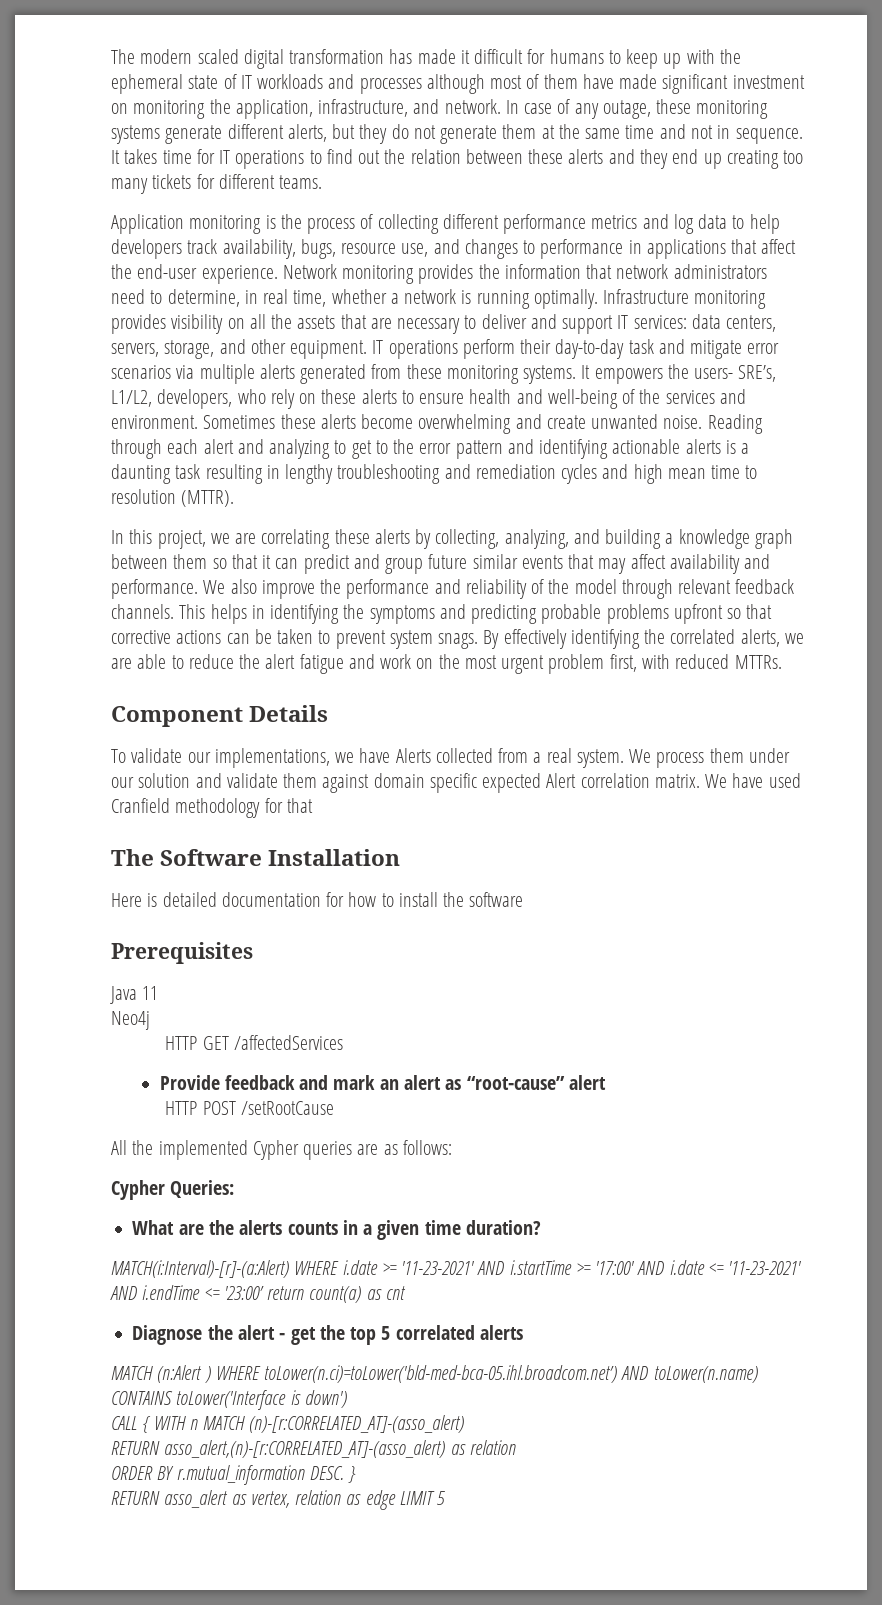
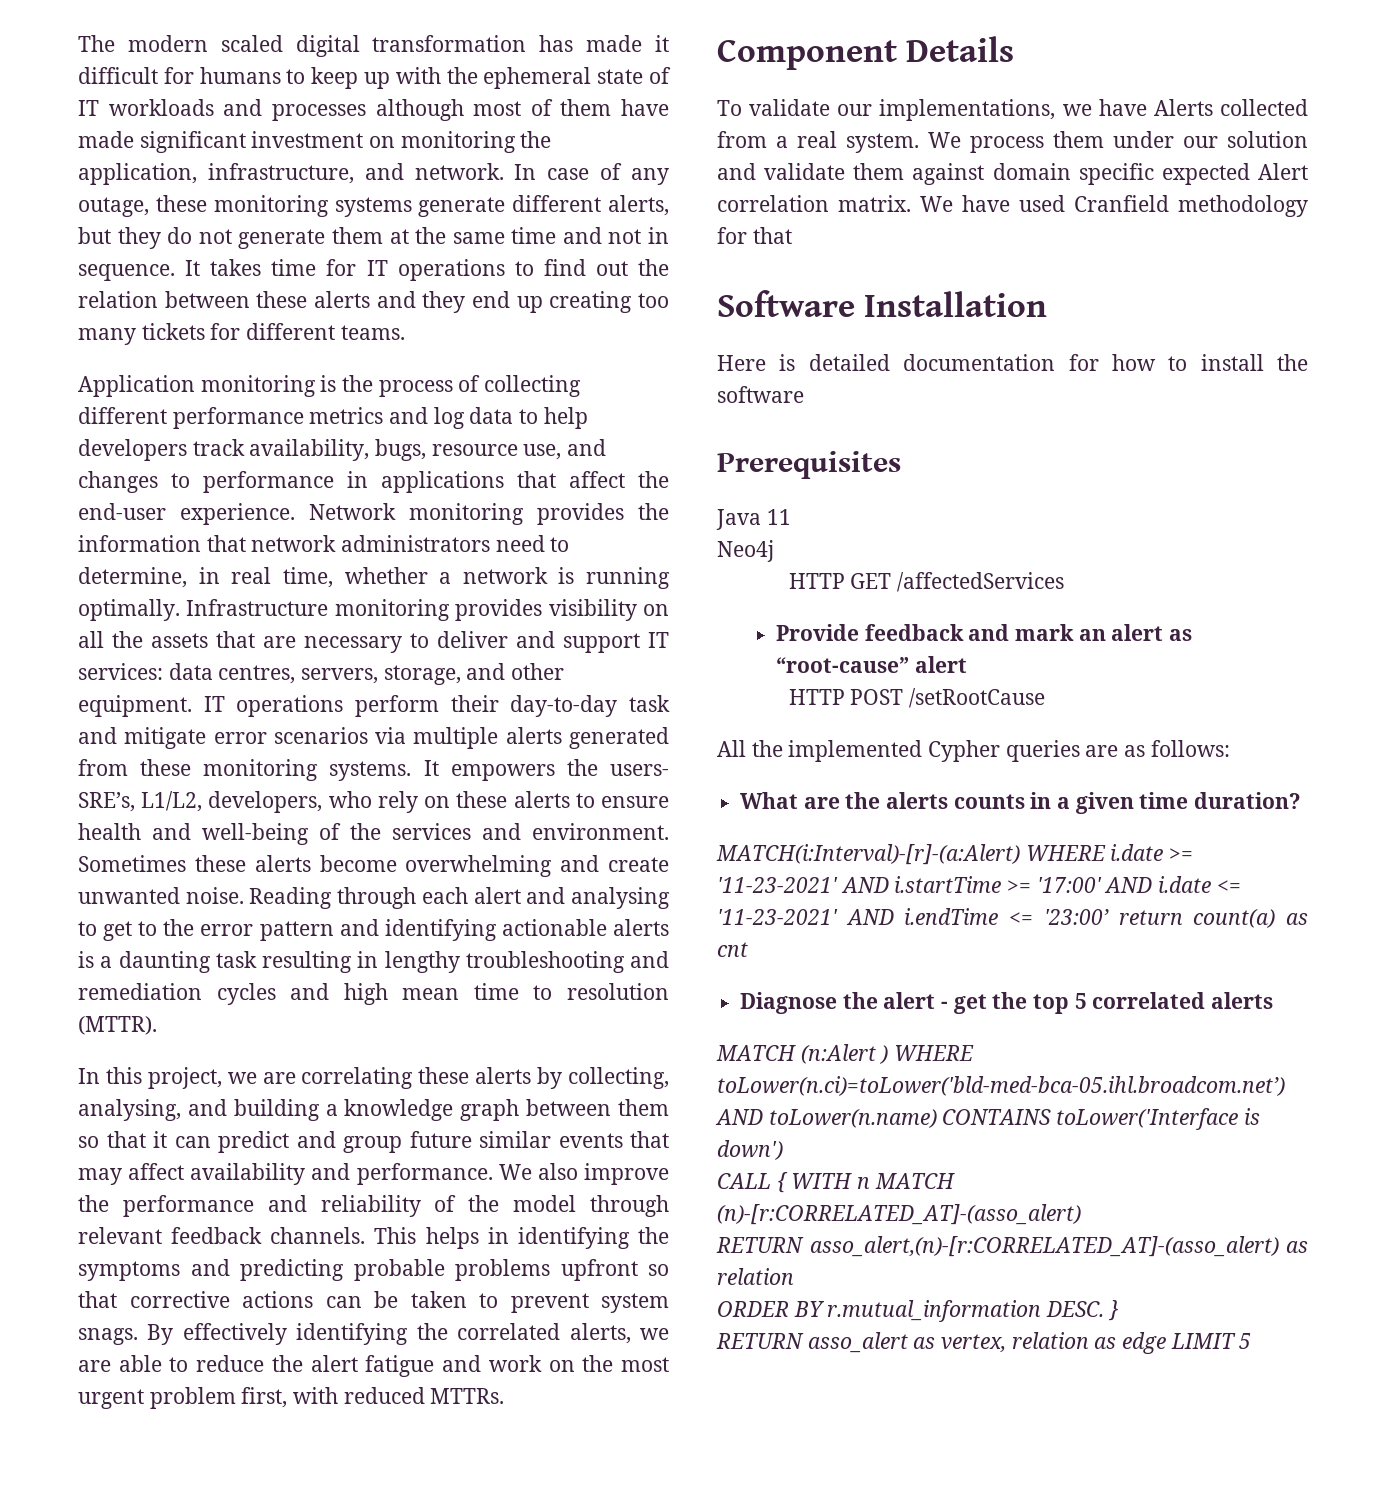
[726,315,777,332] centers, -> [218,665,296,684] centres,
[269,439,331,459] analyzing -> [571,887,670,909] analysing
[504,529,569,549] analyzing, -> [78,1099,181,1121] analysing,
[111,849,154,866] The -> (792, 235) none
[111,1180,235,1200] // Cypher Queries: -> (1230, 748) none

